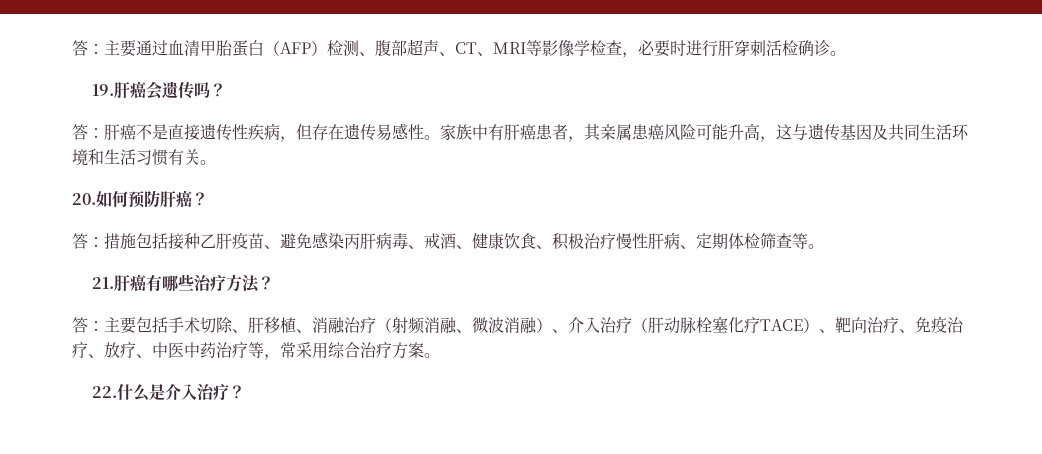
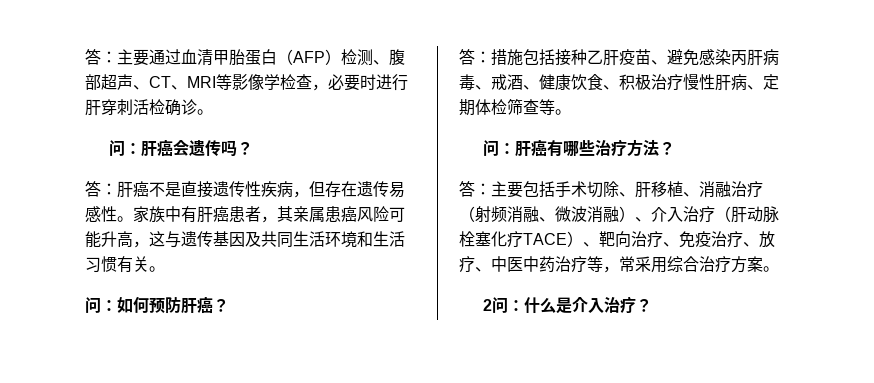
[91,84,114,96] 19. -> [109,140,142,156] 问：
[72,193,96,205] 20. -> [85,297,117,313] 问：
[91,277,114,289] 21. -> [483,140,516,156] 问：
[91,386,117,398] 22. -> [483,297,525,313] 2问：

